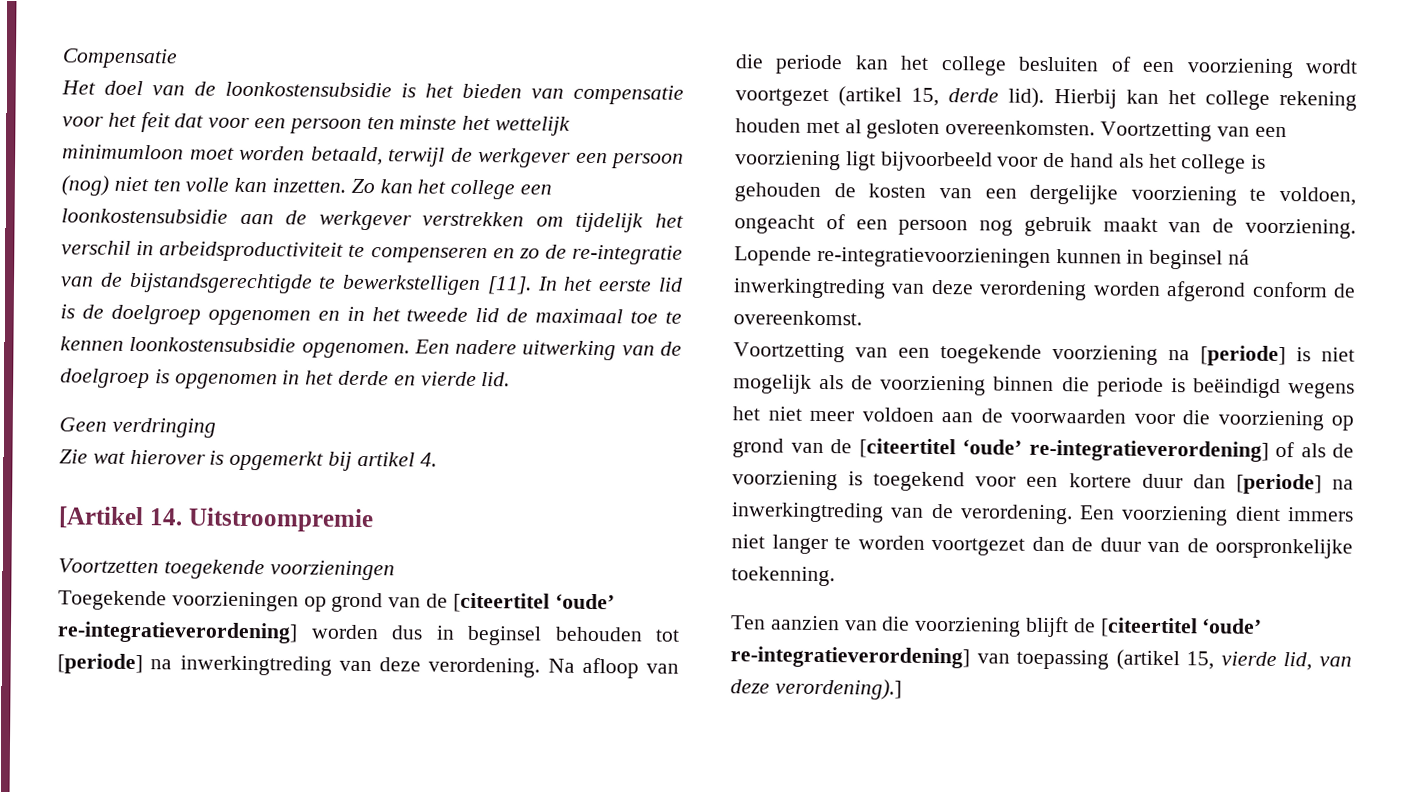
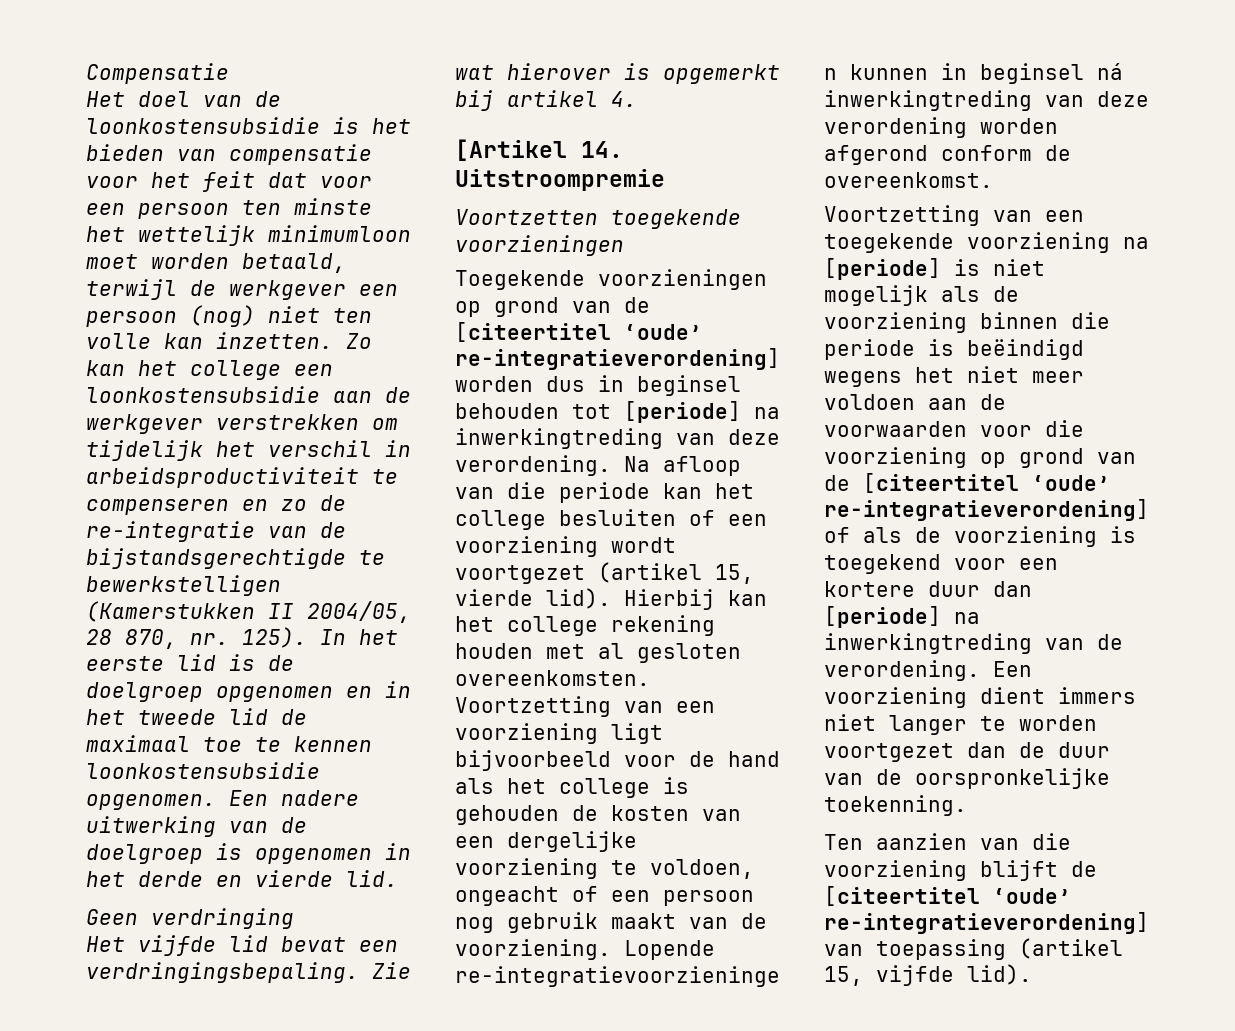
[486,276,532,295] [11]. -> [86,601,411,623] [86,627,307,649] (Kamerstukken II 2004/05, 28 870, nr. 125).
(216, 427) none -> [86,935,398,956] [86,962,359,983] Het vijfde lid bevat een verdringingsbepaling.
[948,88,1000,103] derde -> [455,589,533,606] vierde
[1220,651,1352,671] [730,678,902,700] vierde lid, van deze verordening).] -> [876,964,1032,986] vijfde lid).

